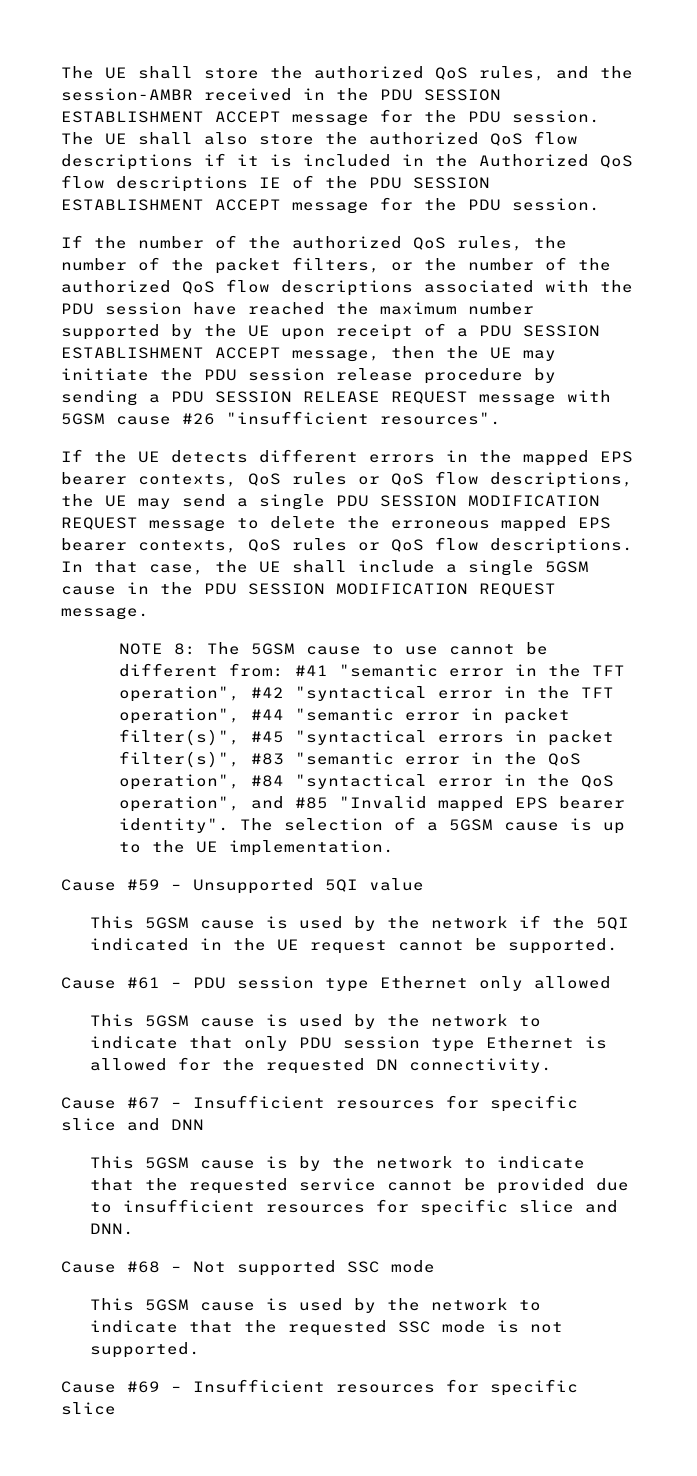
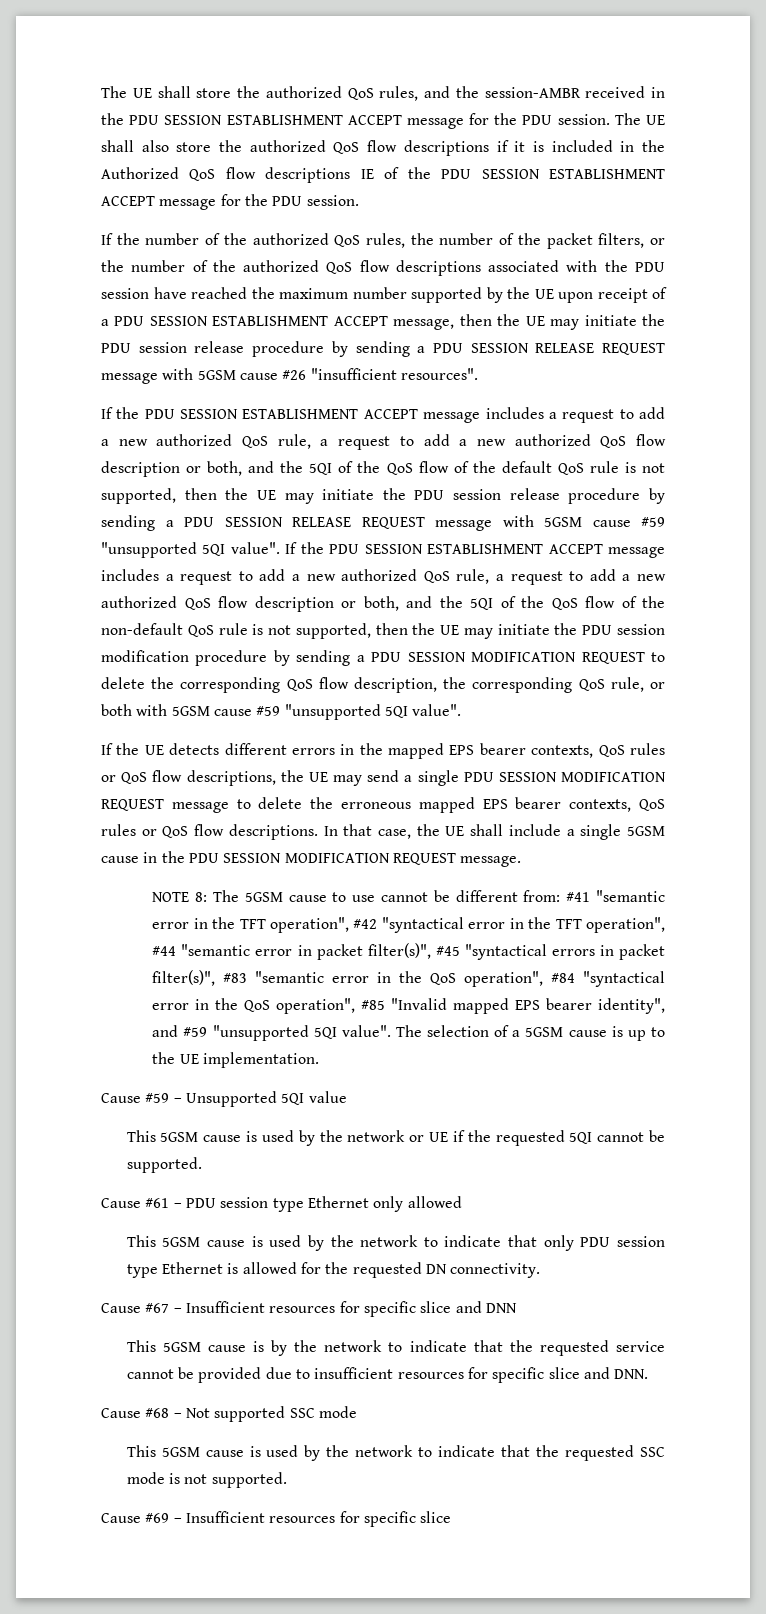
(501, 418) none -> [101,407,666,423] [101,434,666,450] [101,461,665,477] [101,488,665,504] [101,515,665,531] [101,542,666,558] [101,569,667,585] [101,596,665,612] [101,623,665,639] [101,650,666,666] [101,677,666,693] [101,704,462,720] // If the PDU SESSION ESTABLISHMENT ACCEPT message includes a request to add a new authorized QoS rule, a request to add a new authorized QoS flow description or both, and the 5QI of the QoS flow of the default QoS rule is not supported, then the UE may initiate the PDU session release procedure by sending a PDU SESSION RELEASE REQUEST message with 5GSM cause #59 "unsupported 5QI value". If the PDU SESSION ESTABLISHMENT ACCEPT message includes a request to add a new authorized QoS rule, a request to add a new authorized QoS flow description or both, and the 5QI of the QoS flow of the non-default QoS rule is not supported, then the UE may initiate the PDU session modification procedure by sending a PDU SESSION MODIFICATION REQUEST to delete the corresponding QoS flow description, the corresponding QoS rule, or both with 5GSM cause #59 "unsupported 5QI value".
[250,796,284,809] and -> (356, 1006) none
[118,818,229,833] identity". -> [598,998,665,1014] [152,1025,391,1041] identity", and #59 "unsupported 5QI value".
[518,915,629,930] [89,938,387,954] if the 5QI indicated in the UE request -> [409,1130,593,1146] or UE if the requested 5QI

